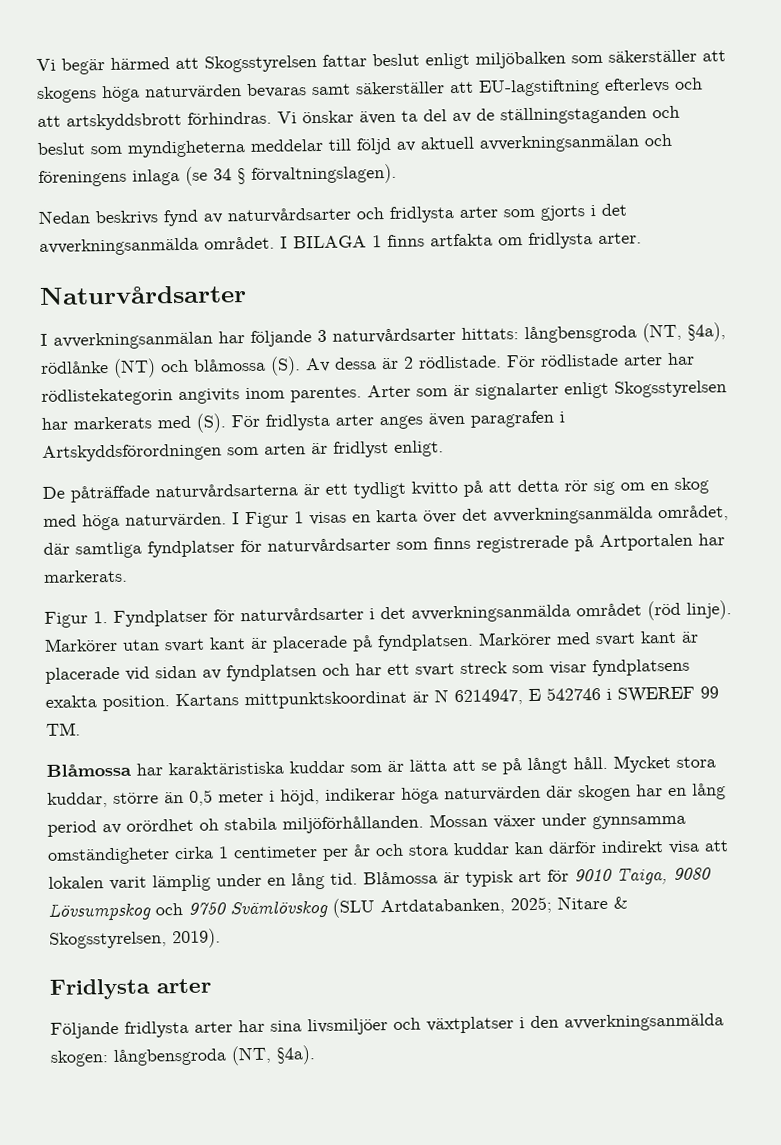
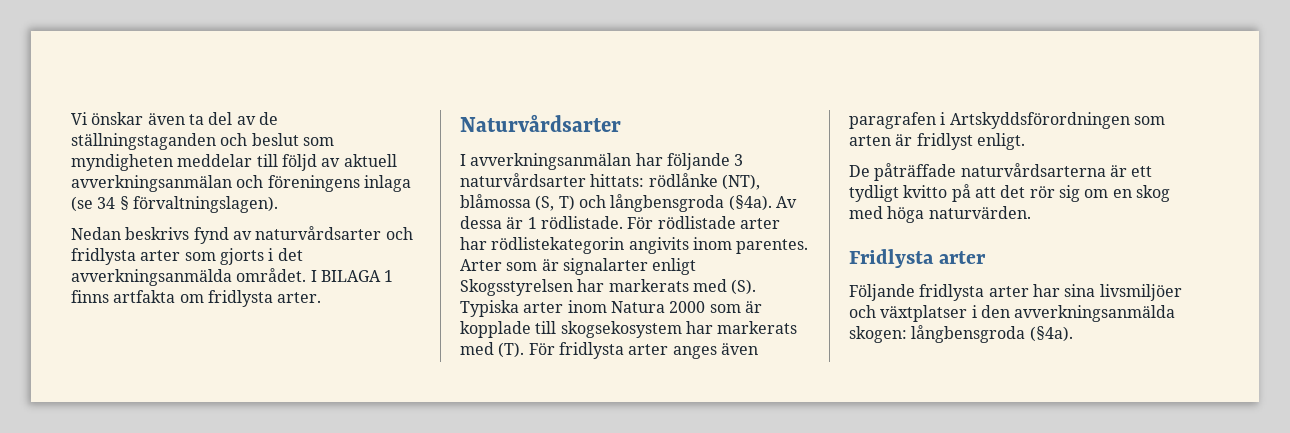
[36,49,726,75] [37,77,703,104] [37,111,297,131] Vi begär härmed att Skogsstyrelsen fattar beslut enligt miljöbalken som säkerställer att skogens höga naturvärden bevaras samt säkerställer att EU-lagstiftning efterlevs och att artskyddsbrott förhindras. Vi -> [71,112,87,125] Vi
[127,140,246,158] myndigheterna -> [71,154,173,171] myndigheten
[524,322,726,344] [40,356,301,378] långbensgroda (NT, §4a), rödlånke (NT) och blåmossa (S). -> [648,173,760,190] [460,194,772,212] rödlånke (NT), blåmossa (S, T) och långbensgroda (§4a).
[403,356,414,369] 2 -> [527,217,537,229] 1
(226, 423) none -> [460,300,762,317] [460,321,798,338] [460,342,525,358] Typiska arter inom Natura 2000 som är kopplade till skogsekosystem har markerats med (T).
[517,479,559,493] detta -> [1000,185,1026,198] det
[232,505,729,529] [43,533,725,559] [43,569,128,583] [44,600,732,628] [44,630,699,653] [45,658,690,684] [45,686,719,712] [46,722,81,736] [46,755,716,777] [47,783,726,808] [47,813,686,837] [47,840,729,865] [48,867,711,892] [48,895,628,921] [49,928,221,949] I Figur 1 visas en karta över det avverkningsanmälda området, där samtliga fyndplatser för naturvårdsarter som finns registrerade på Artportalen har markerats. // Figur 1. Fyndplatser för naturvårdsarter i det avverkningsanmälda området (röd linje). Markörer utan svart kant är placerade på fyndplatsen. Markörer med svart kant är placerade vid sidan av fyndplatsen och har ett svart streck som visar fyndplatsens exakta position. Kartans mittpunktskoordinat är N 6214947, E 542746 i SWEREF 99 TM. // Blåmossa har karaktäristiska kuddar som är lätta att se på långt håll. Mycket stora kuddar, större än 0,5 meter i höjd, indikerar höga naturvärden där skogen har en lång period av orördhet oh stabila miljöförhållanden. Mossan växer under gynnsamma omständigheter cirka 1 centimeter per år och stora kuddar kan därför indirekt visa att lokalen varit lämplig under en lång tid. Blåmossa är typisk art för 9010 Taiga, 9080 Lövsumpskog och 9750 Svämlövskog (SLU Artdatabanken, 2025; Nitare & Skogsstyrelsen, 2019). -> (1031, 212) none
[231,1045,316,1066] (NT, §4a). -> [1029,326,1073,342] (§4a).

